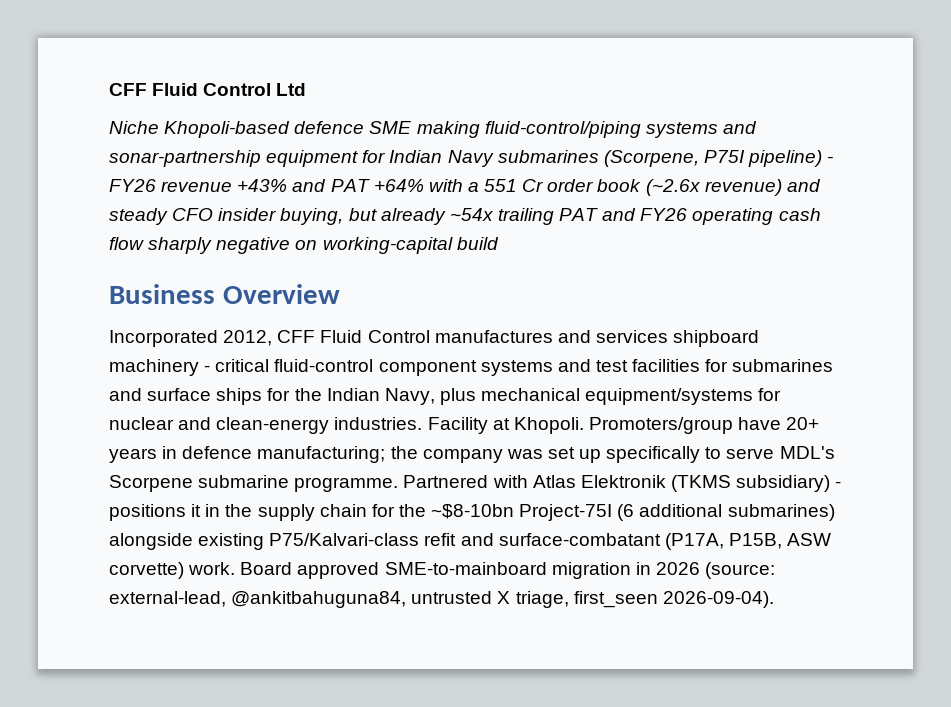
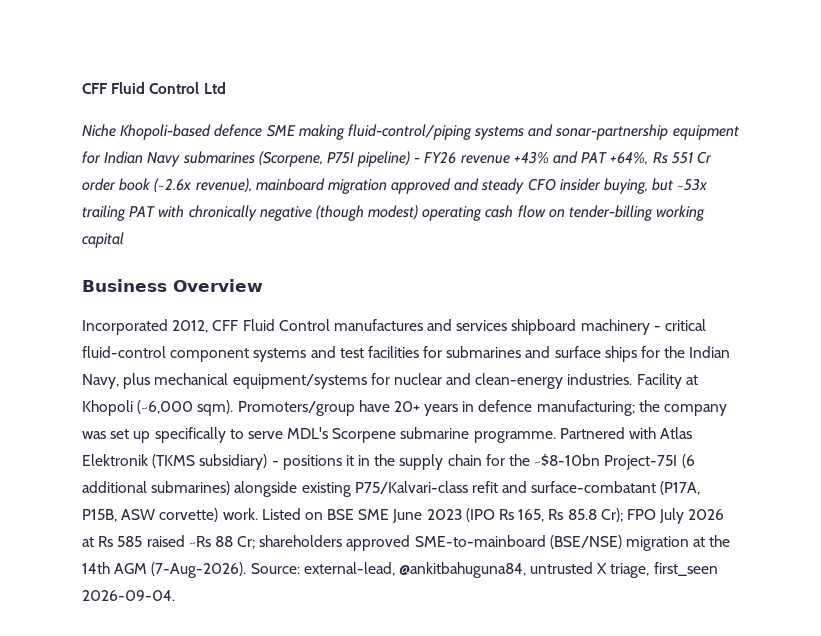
[373,179,479,192] +64% with a -> [610,152,668,165] +64%, Rs
[704,179,782,196] revenue) -> [195,178,452,194] revenue), mainboard migration approved
[380,208,821,225] [109,237,499,254] already ~54x trailing PAT and FY26 operating cash flow sharply negative on working-capital build -> [677,178,709,191] [82,205,706,221] [82,232,124,248] ~53x trailing PAT with chronically negative (though modest) operating cash flow on tender-billing working capital
[513,417,584,434] Khopoli. -> [82,400,234,416] Khopoli (~6,000 sqm).
[240,562,776,579] Board approved SME-to-mainboard migration in 2026 (source: -> [261,508,725,524] [82,535,731,551] [82,562,300,578] Listed on BSE SME June 2023 (IPO Rs 165, Rs 85.8 Cr); FPO July 2026 at Rs 585 raised ~Rs 88 Cr; shareholders approved SME-to-mainboard (BSE/NSE) migration at the 14th AGM (7-Aug-2026). Source:
[662,591,774,608] 2026-09-04). -> [82,590,175,601] 2026-09-04.

